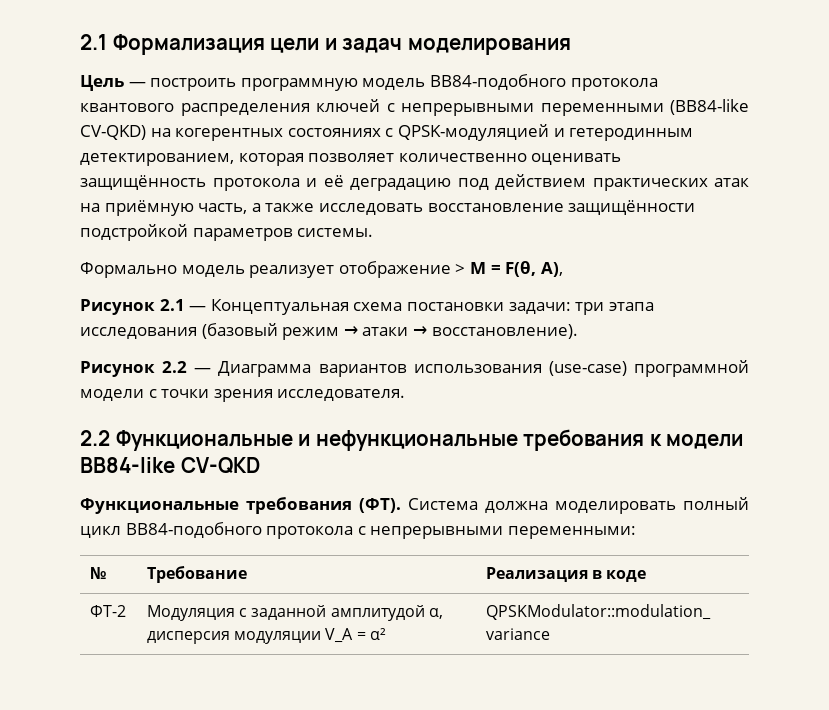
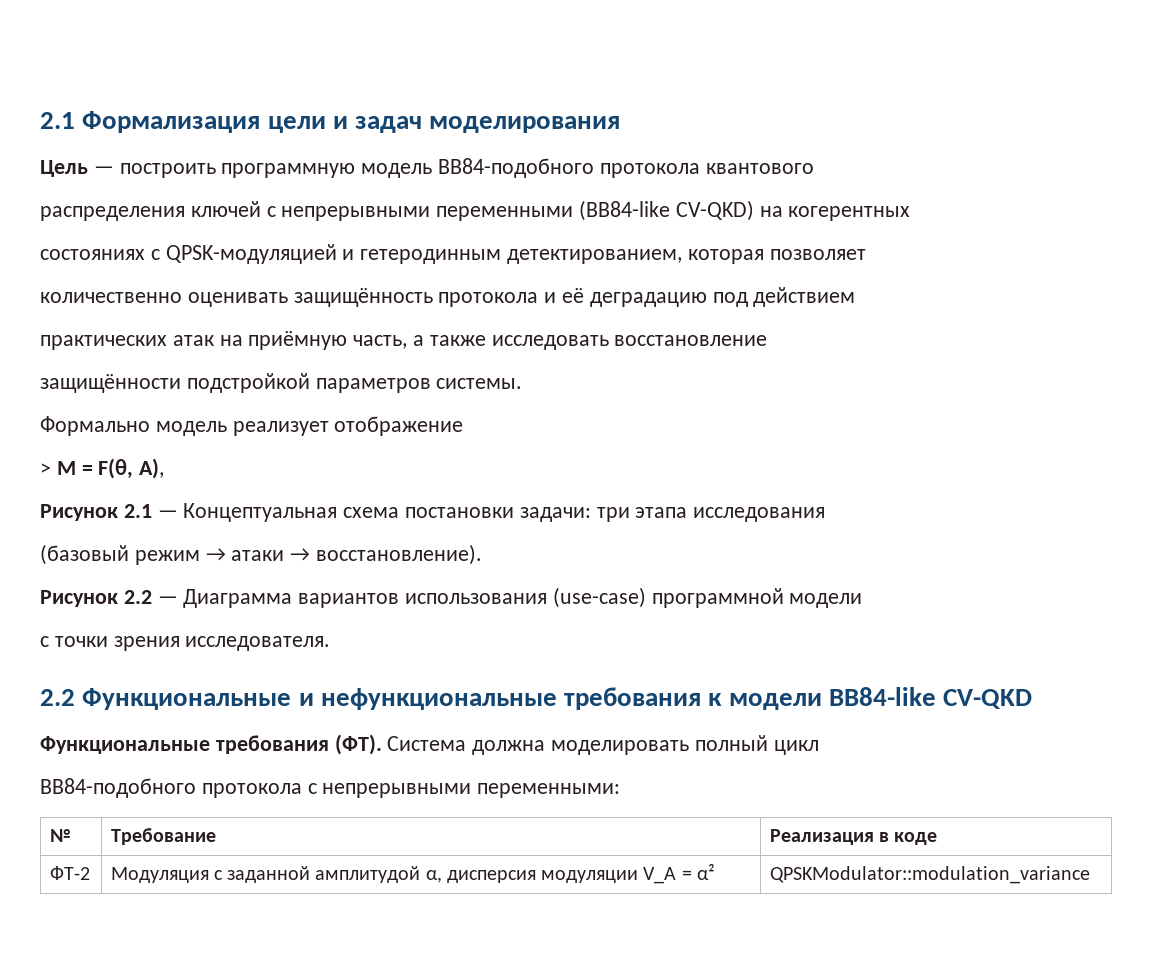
(174, 107) none -> (814, 168) //
(284, 134) none -> (911, 213) //
(395, 157) none -> (866, 254) //
(586, 182) none -> (856, 297) //
(564, 207) none -> (768, 340) //
(451, 269) none -> (464, 426) //
(197, 333) none -> (826, 514) //
(144, 395) none -> (863, 600) //
(121, 532) none -> (819, 747) //

